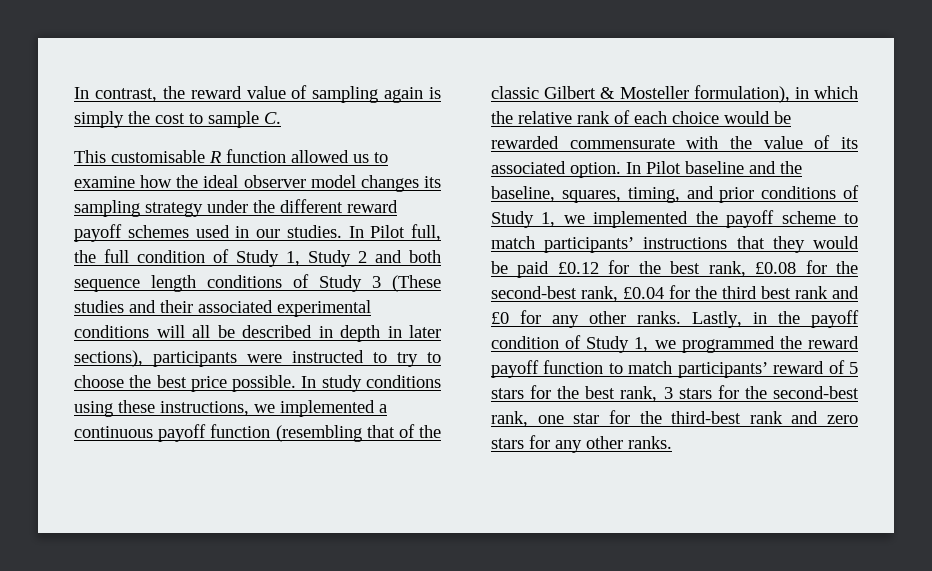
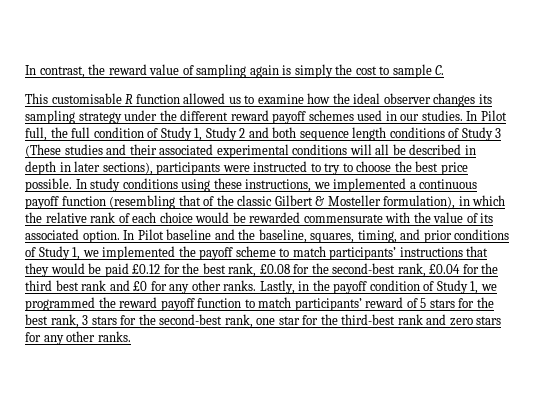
[310,175,356,188] model -> (431, 98) none

